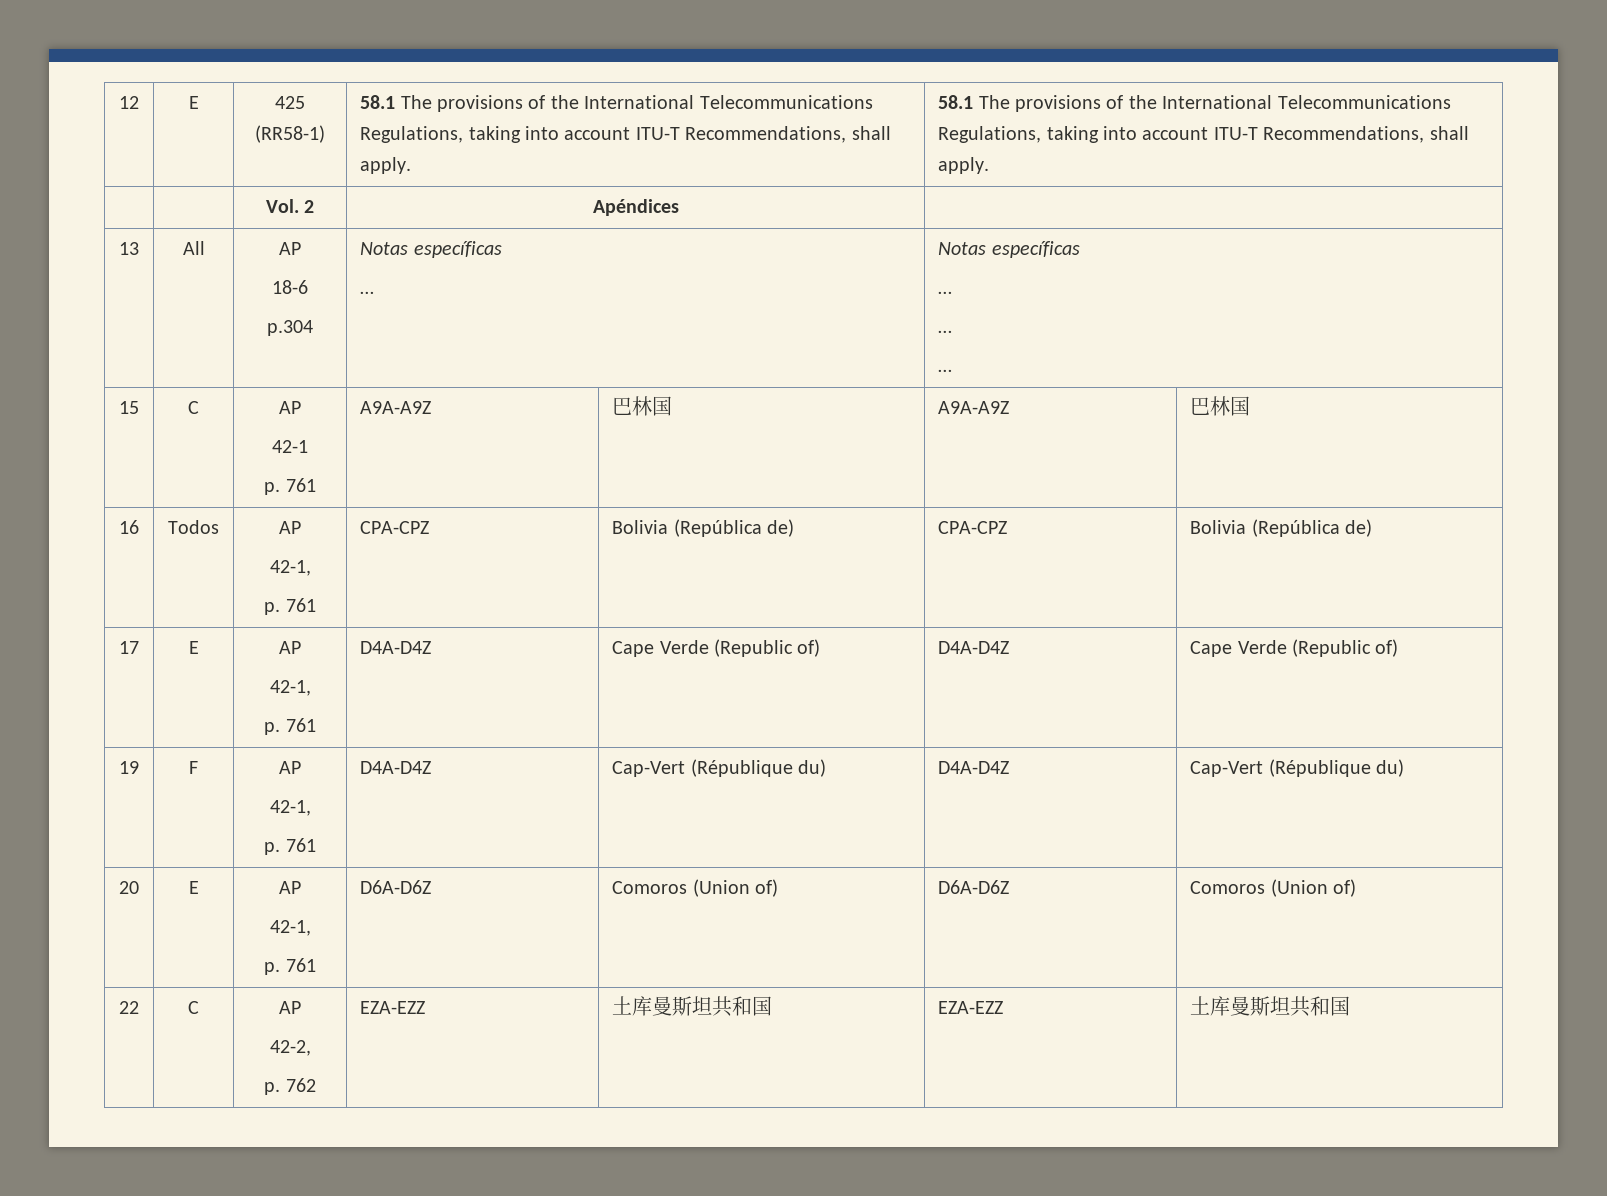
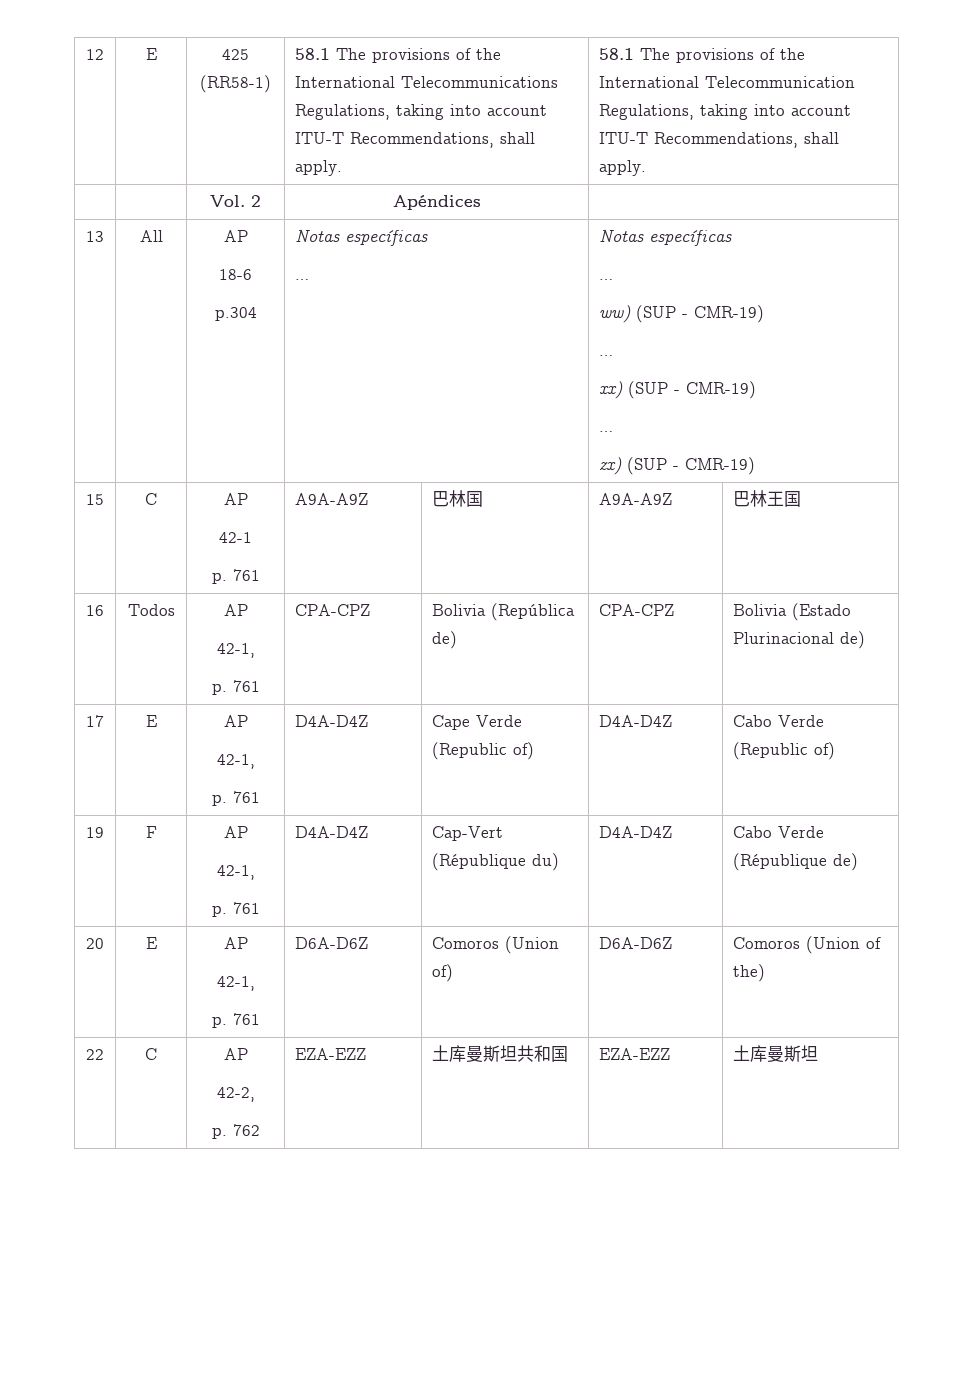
[1277,95,1451,109] Telecommunications -> [705,76,856,88] Telecommunication
[938,330,953,333] [938,369,953,372] … // … -> [599,305,765,323] [599,355,614,356] [599,381,757,399] [599,431,614,432] [599,457,756,475] ww) (SUP - CMR-19) // … // xx) (SUP - CMR-19) // … // zx) (SUP - CMR-19)
(1231, 406) none -> [767,491,785,506] 王
[1251,519,1340,537] (República -> [792,603,852,621] [733,632,835,644] (Estado Plurinacional
[1190,641,1233,657] Cape -> [733,715,773,727] Cabo
[1190,759,1404,777] Cap-Vert (République du) -> [733,826,825,838] [733,853,859,871] Cabo Verde (République de)
[1332,879,1356,897] of) -> [866,937,882,949] [733,964,766,982] of the)
[1290,996,1351,1017] 共和国 -> (819, 1053) none

